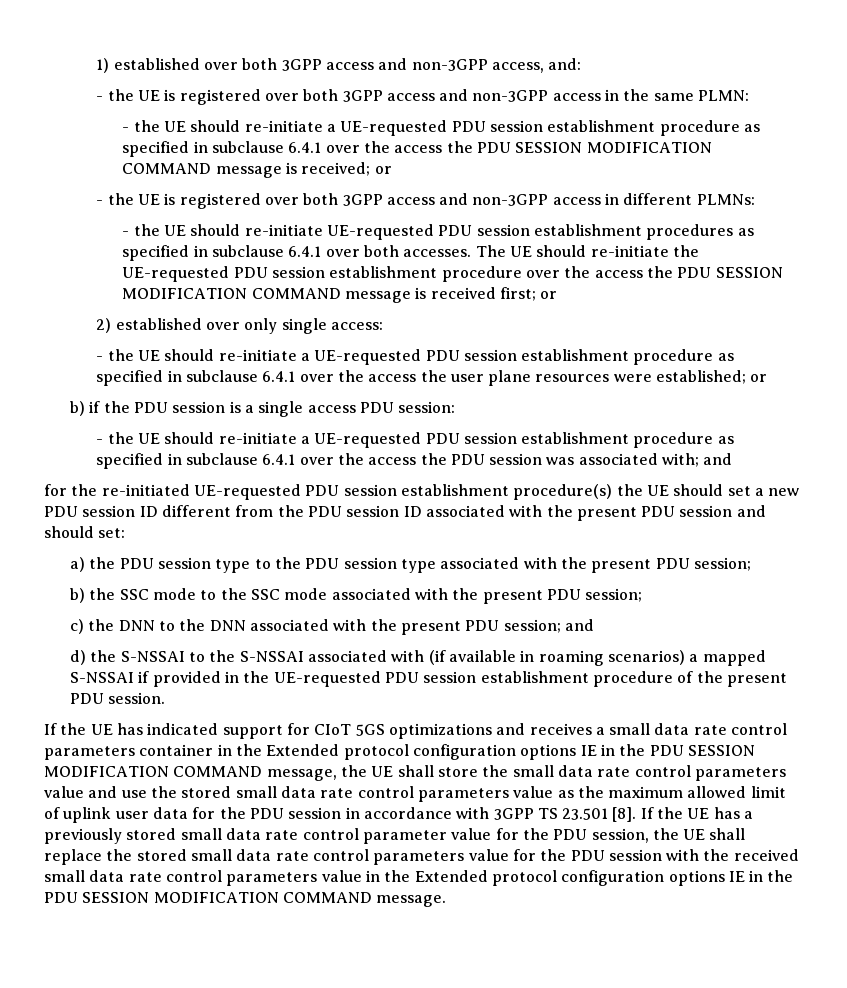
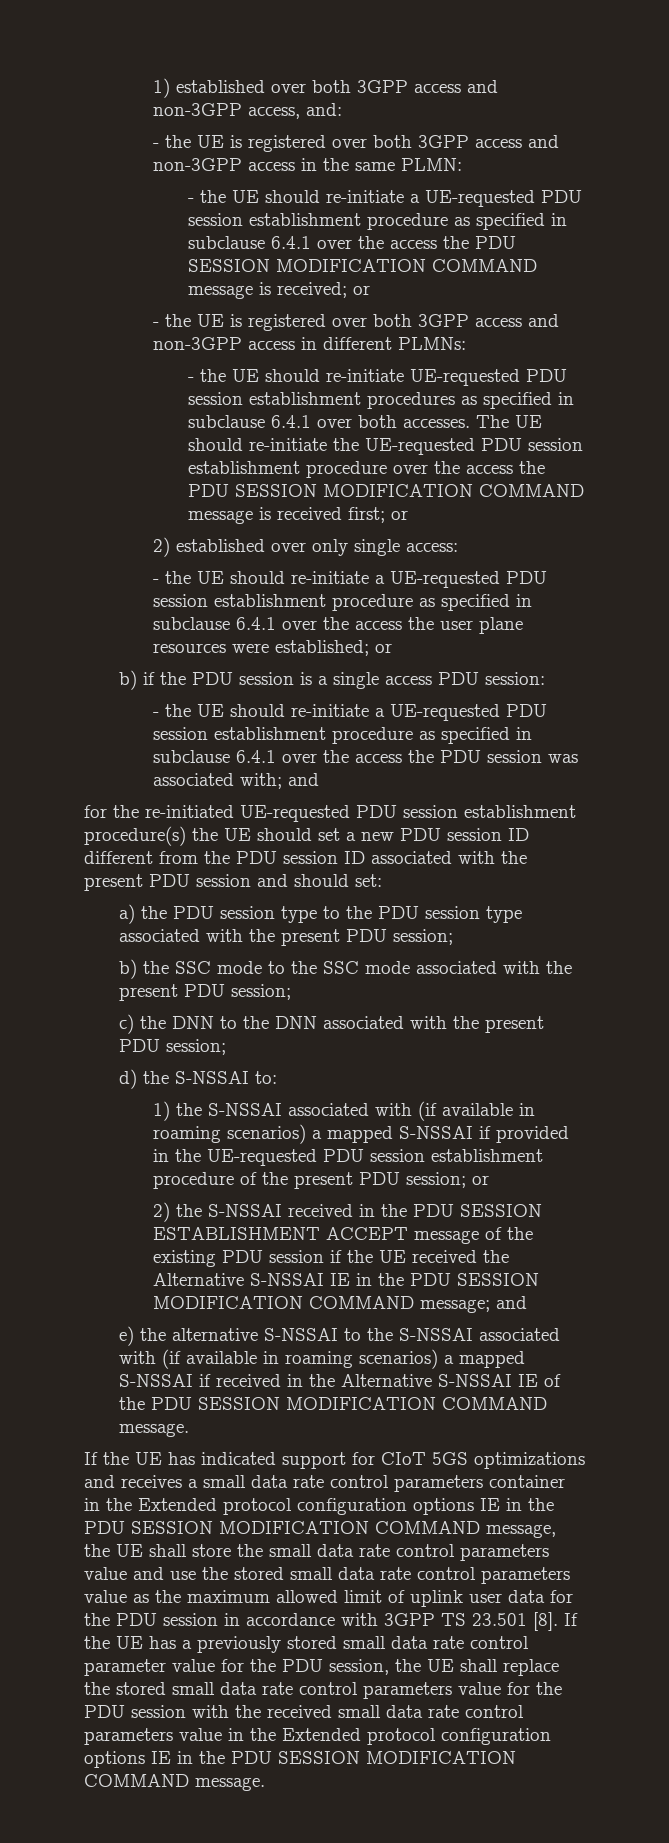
[564,619,594,631] and -> (226, 1047) none
[189,652,206,662] to -> [254,1071,277,1084] [153,1101,171,1121] to: // 1)
[108,692,166,704] session. -> [406,1172,490,1188] [153,1202,543,1222] [153,1227,534,1244] [153,1250,510,1267] [153,1273,540,1286] [153,1296,528,1313] [118,1326,560,1346] [118,1349,525,1369] [118,1374,561,1387] [118,1397,547,1410] [118,1423,189,1437] session; or // 2) the S-NSSAI received in the PDU SESSION ESTABLISHMENT ACCEPT message of the existing PDU session if the UE received the Alternative S-NSSAI IE in the PDU SESSION MODIFICATION COMMAND message; and // e) the alternative S-NSSAI to the S-NSSAI associated with (if available in roaming scenarios) a mapped S-NSSAI if received in the Alternative S-NSSAI IE of the PDU SESSION MODIFICATION COMMAND message.

